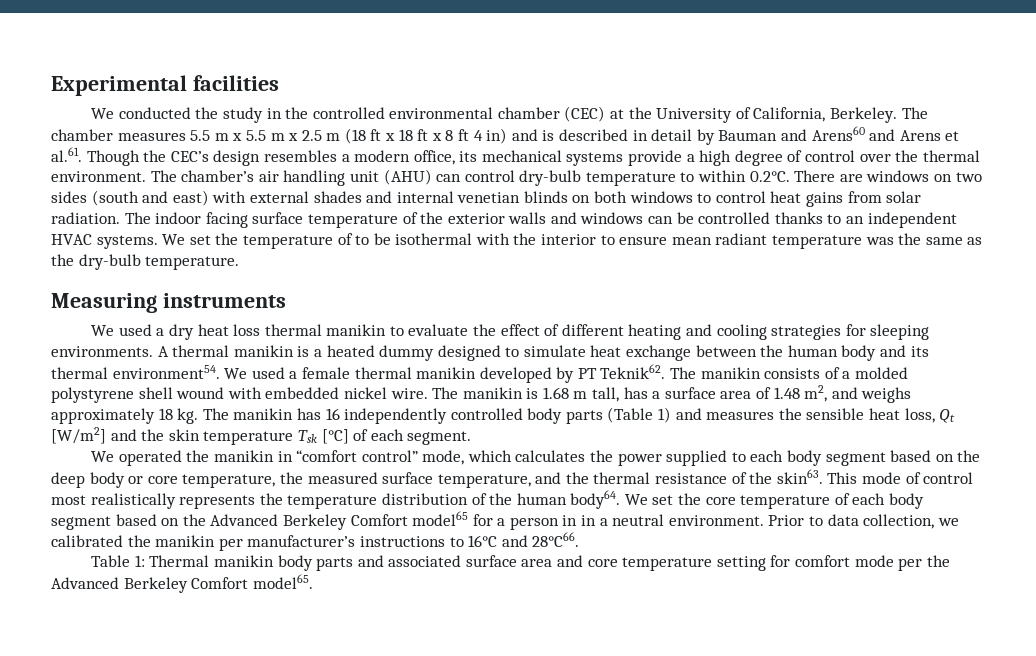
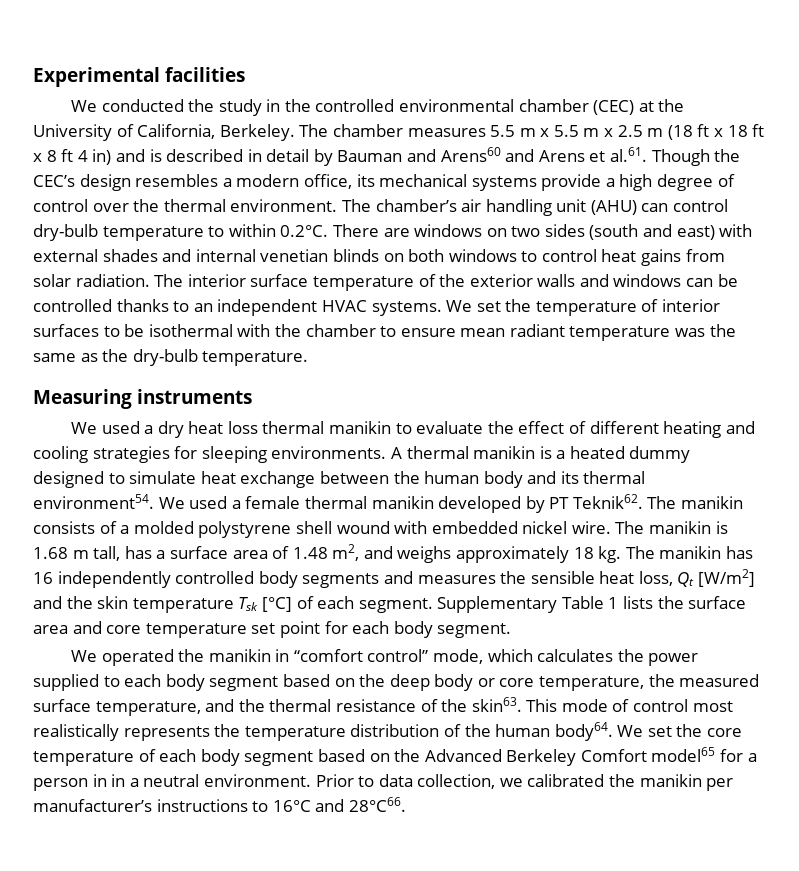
[155,212,248,228] indoor facing -> [187,274,246,287] interior
(353, 239) none -> [662,299,721,312] [33,324,99,337] interior surfaces
[541,234,597,245] interior -> [305,324,376,337] chamber
[565,407,672,424] parts (Table 1) -> [302,573,380,588] segments
(472, 438) none -> [437,596,747,613] [33,621,512,638] Supplementary Table 1 lists the surface area and core temperature set point for each body segment.
[91,555,950,571] [51,574,313,593] // Table 1: Thermal manikin body parts and associated surface area and core temperature setting for comfort mode per the Advanced Berkeley Comfort model65. -> (406, 804) none

